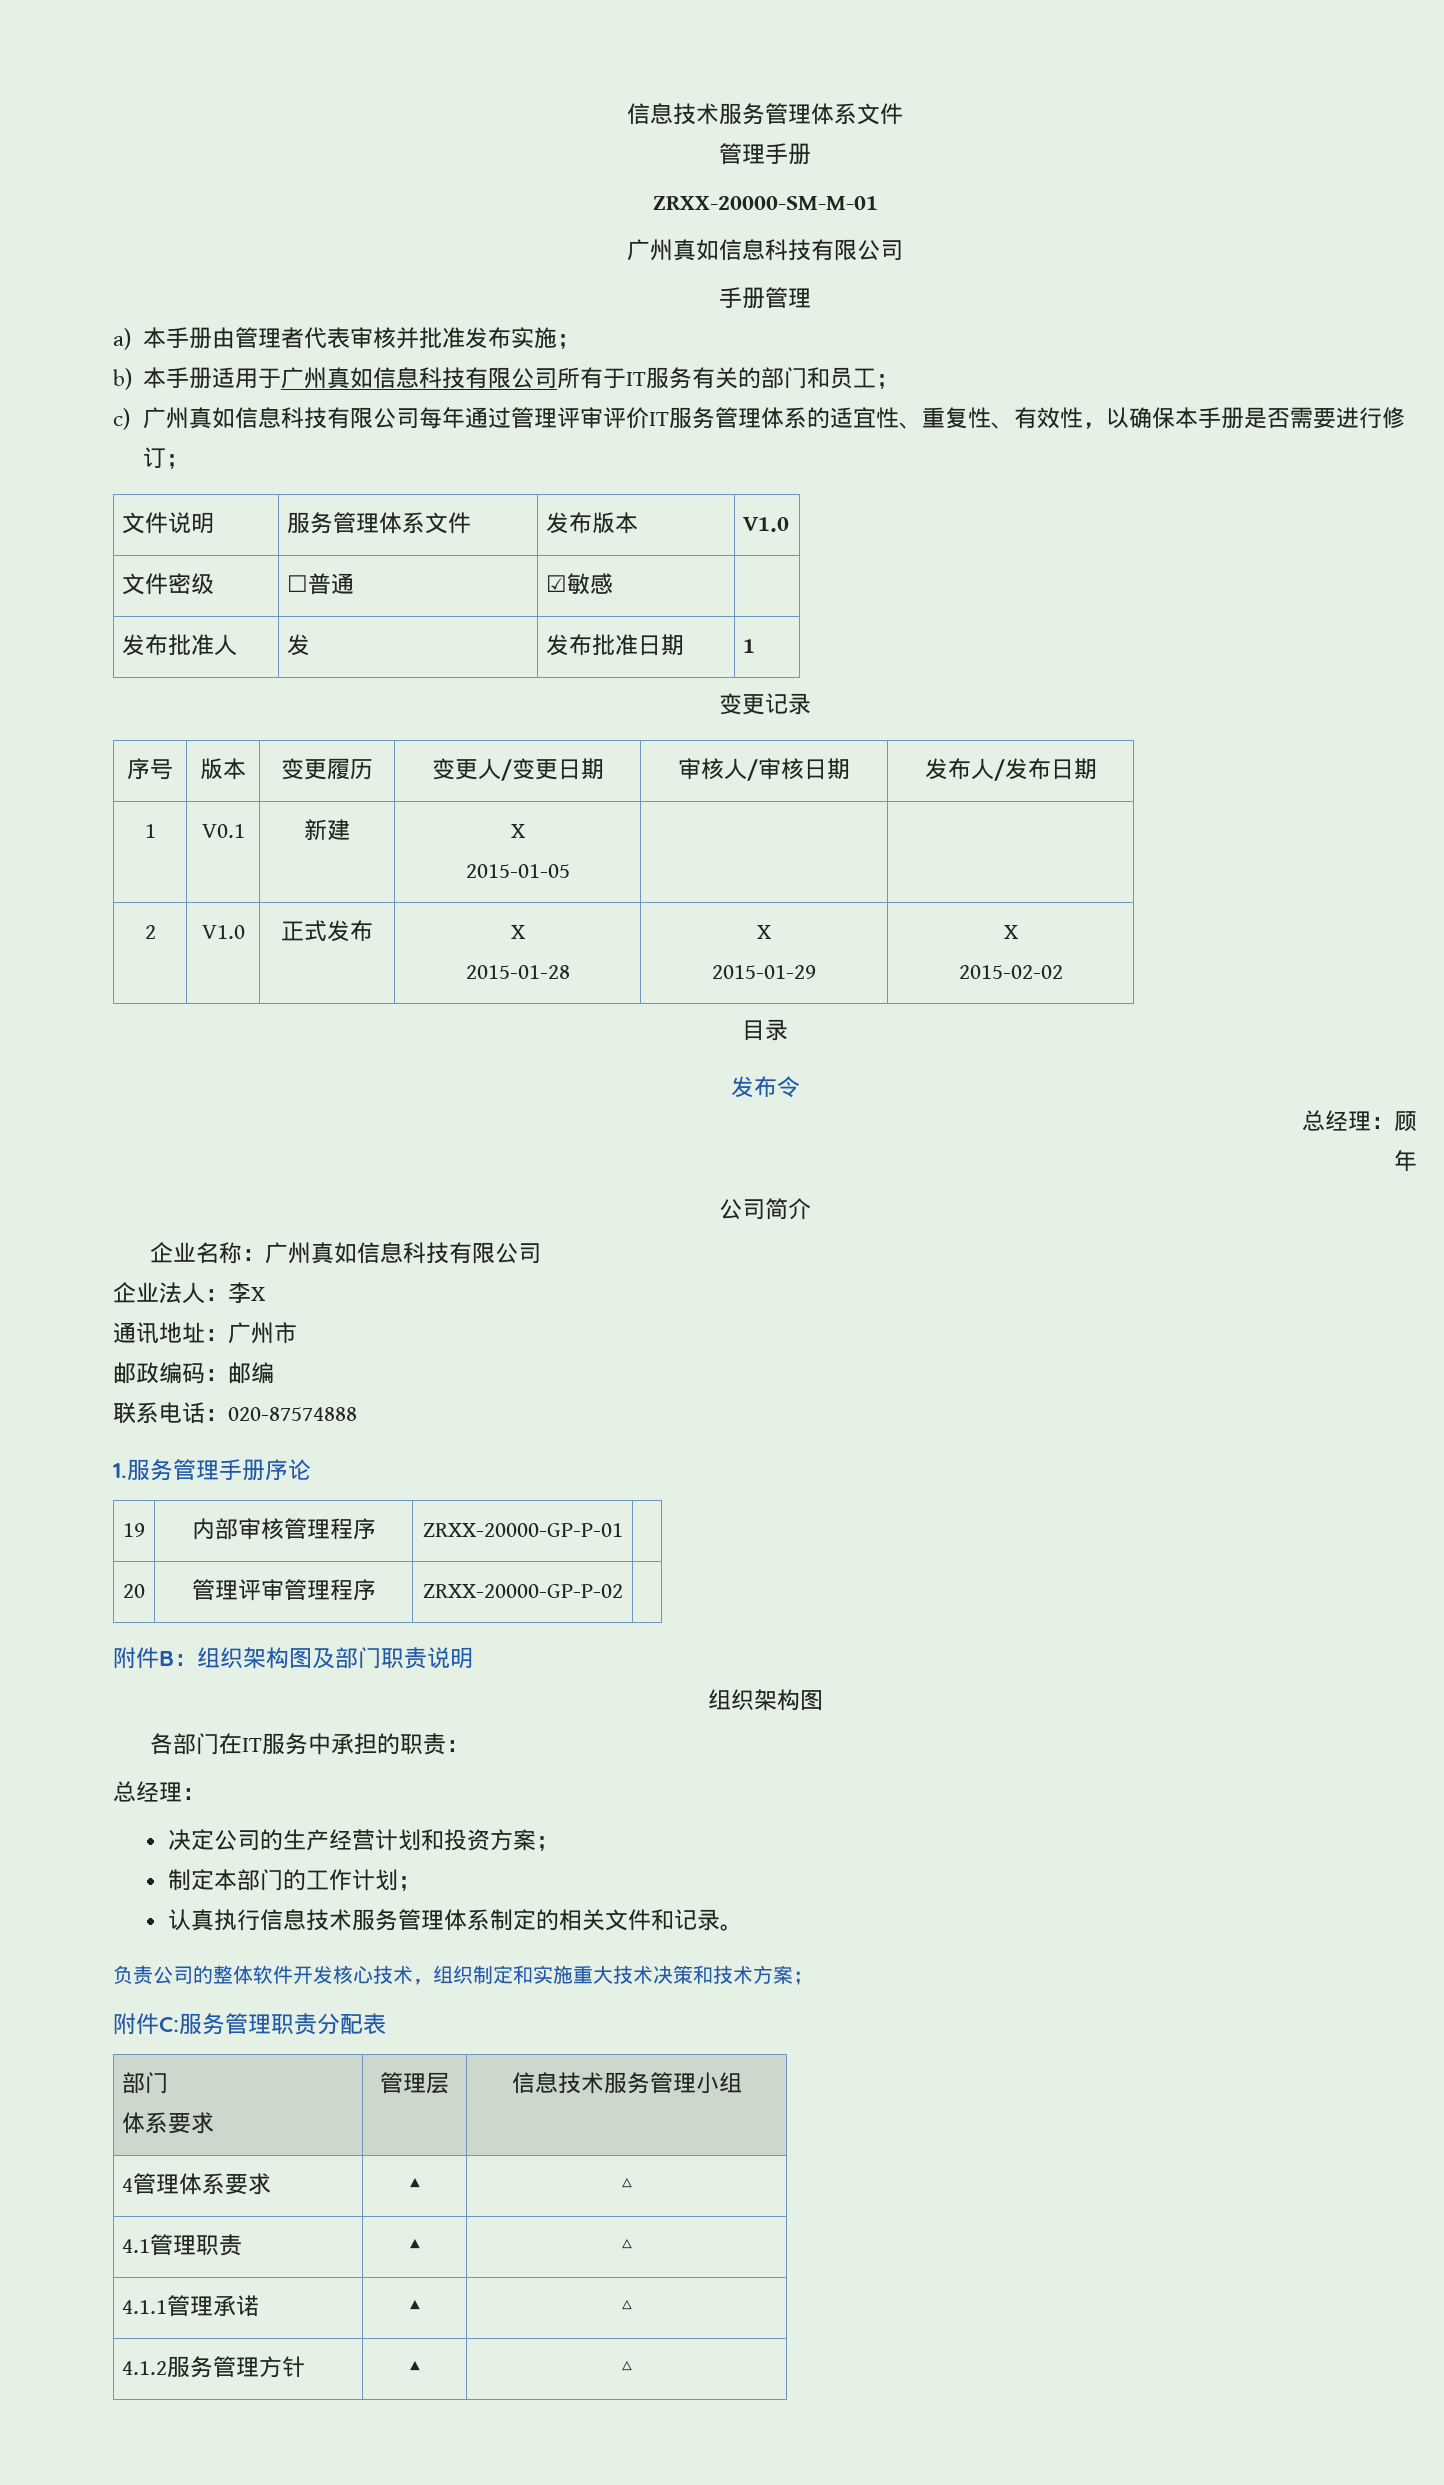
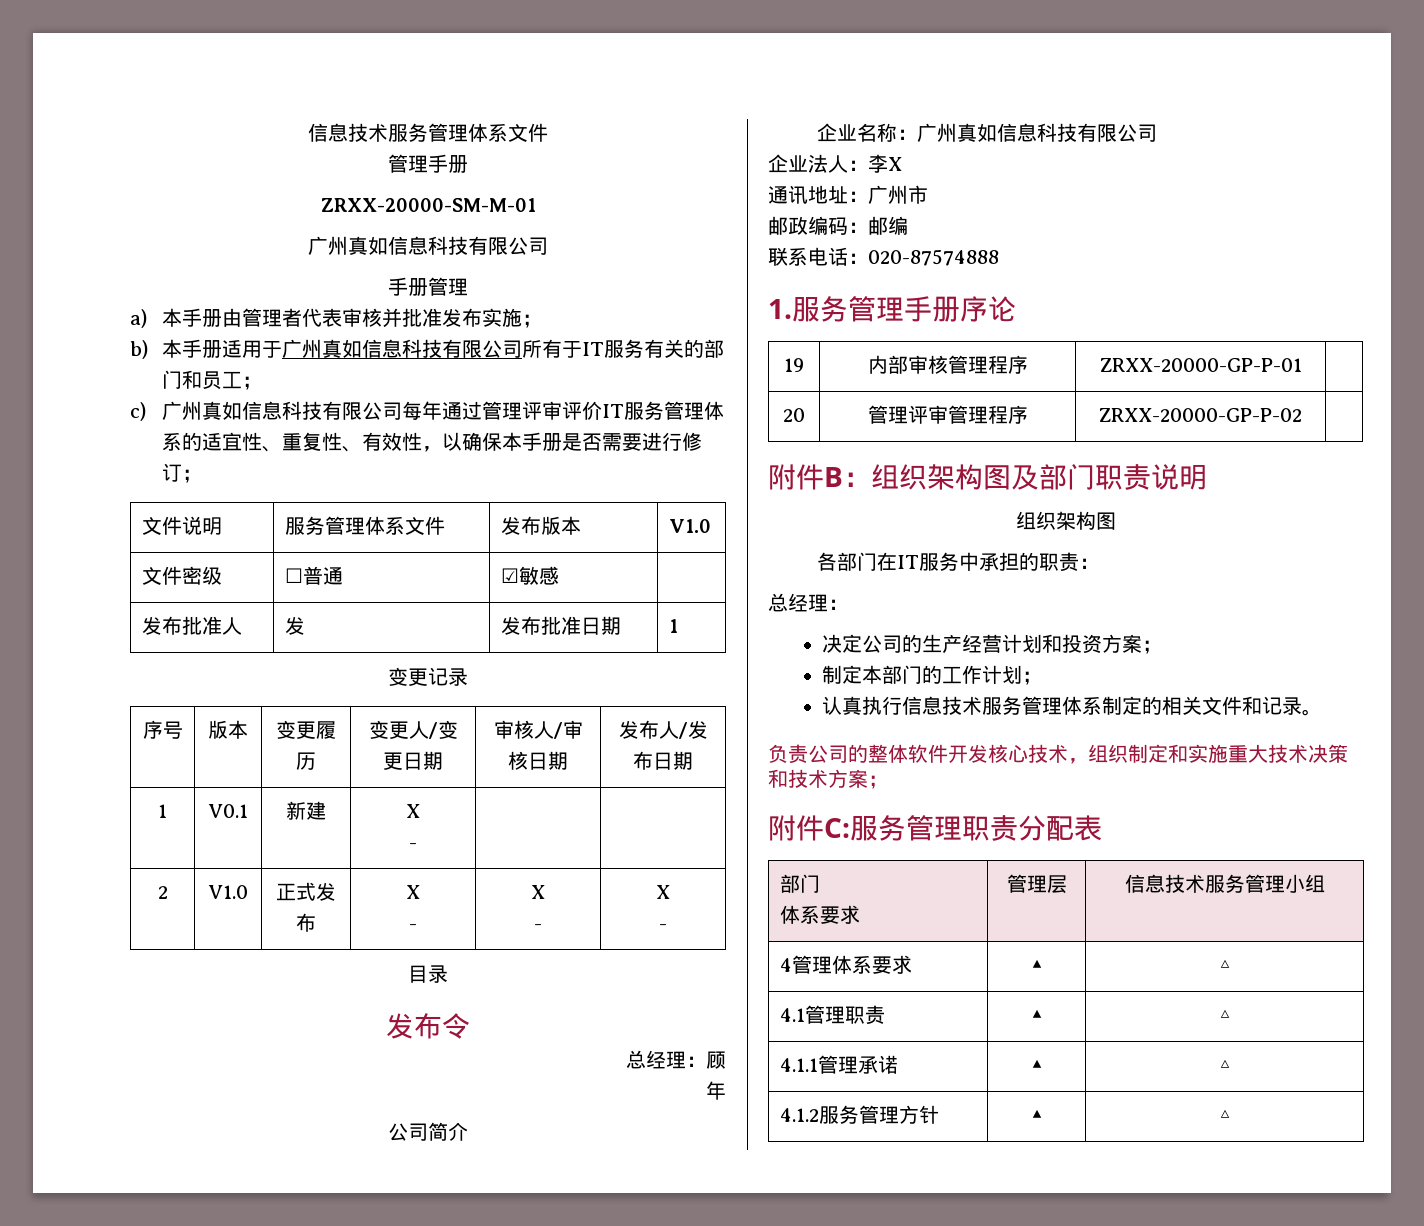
[465,864,570,878] 2015-01-05 -> [409,843,417,849] -
[465,965,570,979] [757,925,771,939] [712,965,816,979] [1003,925,1018,939] [958,965,1063,979] 2015-01-28 | X // 2015-01-29 | X // 2015-02-02 -> [409,924,417,930] [531,885,545,899] [534,924,542,930] [656,885,670,899] [659,924,667,930] - | X // - | X // -

